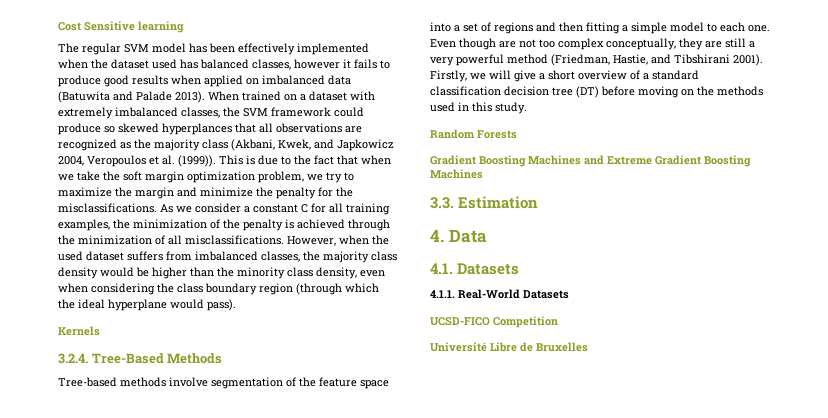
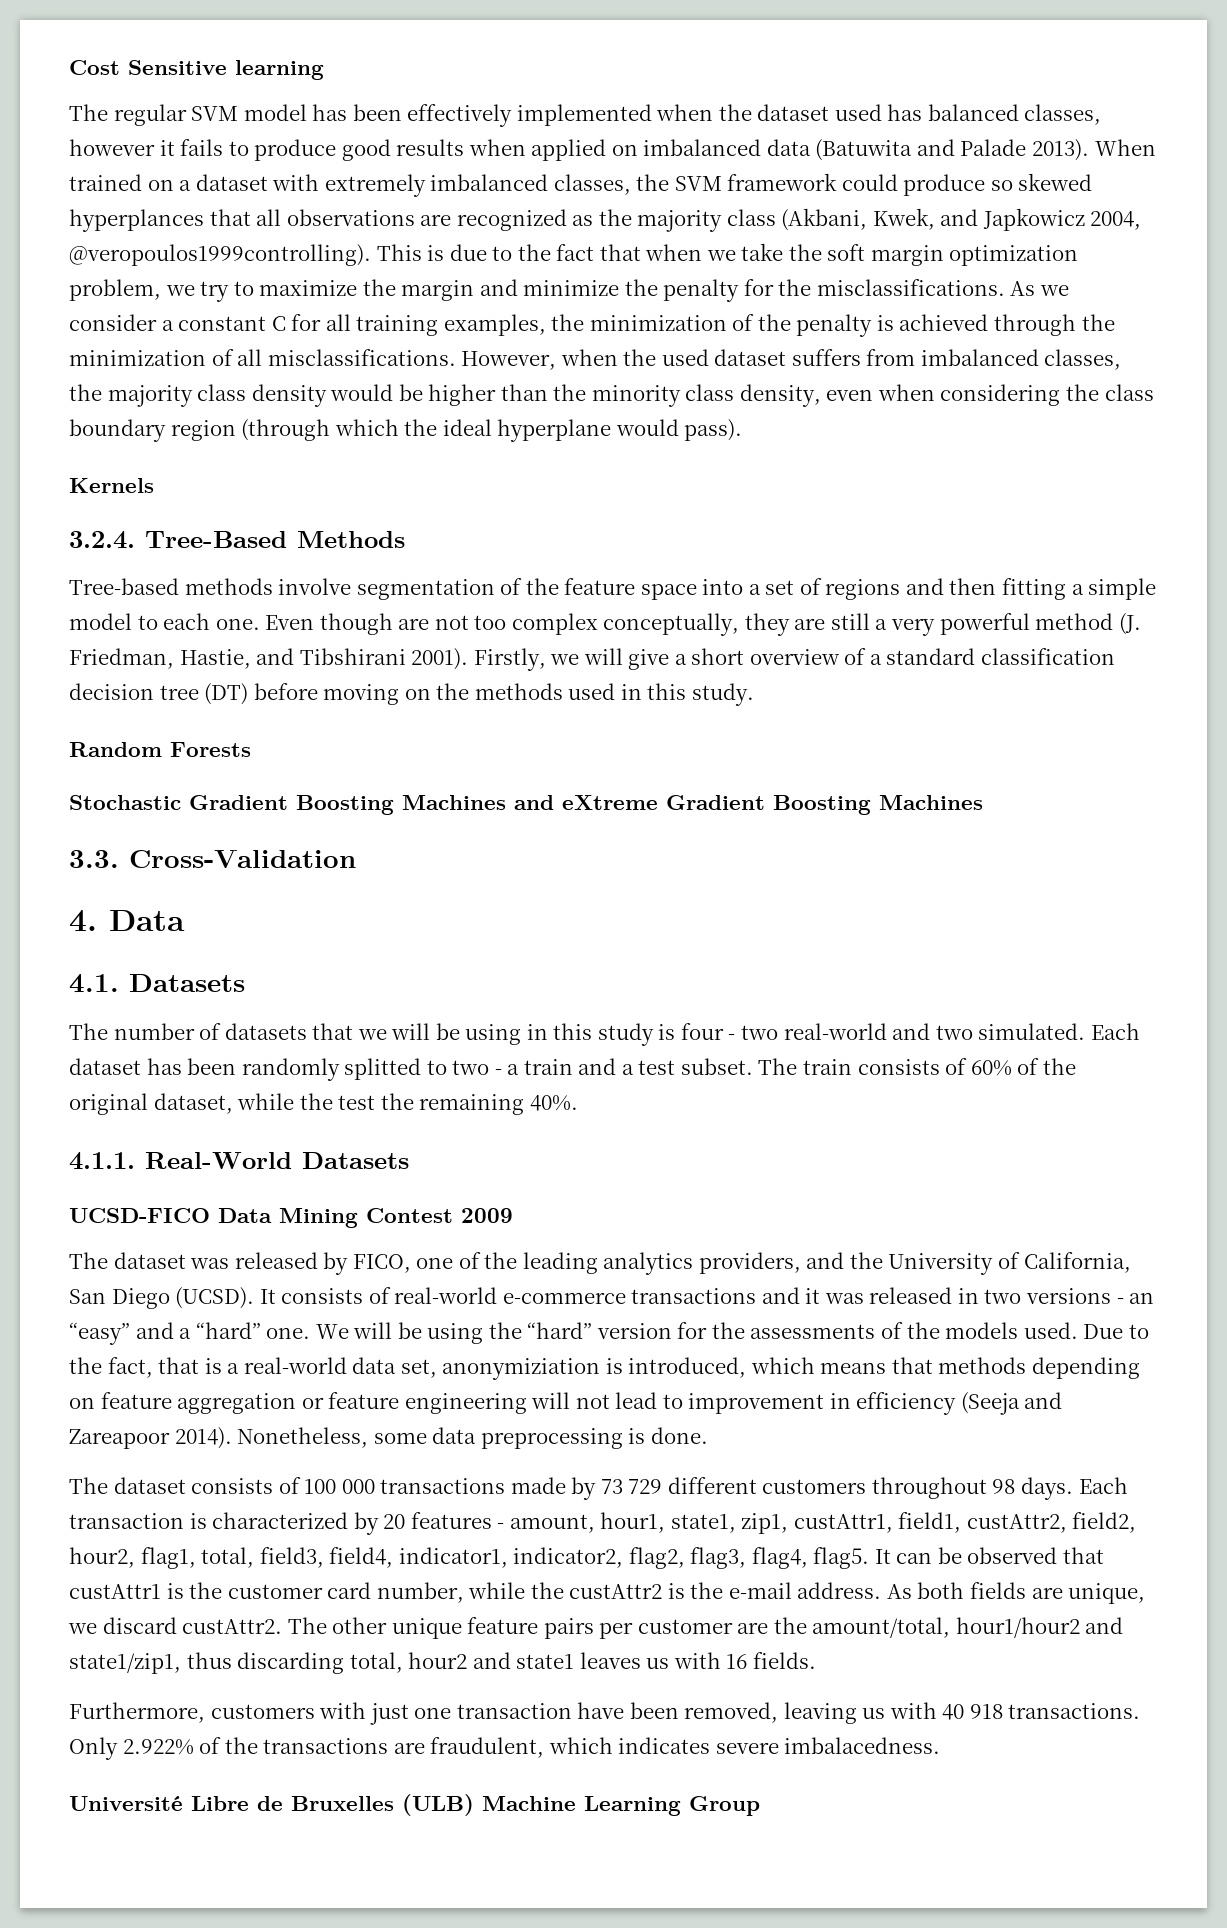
[87,155,216,167] Veropoulos et al. (1999)). -> [69,244,371,266] @veropoulos1999controlling).
[551,54,610,66] (Friedman, -> [1118,613,1141,635] [69,648,174,669] (J. Friedman,
(517, 134) none -> [69,795,181,810] Stochastic
[607,156,652,165] Extreme -> [562,795,658,810] eXtreme
[458,196,539,209] Estimation -> [129,850,356,868] Cross-Validation
[430,289,569,299] [430,316,558,328] 4.1.1. Real-World Datasets // UCSD-FICO Competition -> [69,1023,1140,1046] [69,1058,1076,1081] [69,1093,578,1115] [69,1152,409,1170] [69,1208,513,1228] [69,1252,1131,1275] [69,1287,1155,1309] [69,1322,1149,1345] [69,1357,1141,1380] [69,1392,1063,1415] [69,1427,708,1449] [69,1477,1128,1500] [69,1512,1137,1535] [69,1547,1105,1569] [69,1582,1146,1604] [68,1617,1124,1639] [69,1652,816,1674] [69,1702,1141,1725] [69,1737,941,1760] The number of datasets that we will be using in this study is four - two real-world and two simulated. Each dataset has been randomly splitted to two - a train and a test subset. The train consists of 60% of the original dataset, while the test the remaining 40%. // 4.1.1. Real-World Datasets // UCSD-FICO Data Mining Contest 2009 // The dataset was released by FICO, one of the leading analytics providers, and the University of California, San Diego (UCSD). It consists of real-world e-commerce transactions and it was released in two versions - an “easy” and a “hard” one. We will be using the “hard” version for the assessments of the models used. Due to the fact, that is a real-world data set, anonymiziation is introduced, which means that methods depending on feature aggregation or feature engineering will not lead to improvement in efficiency (Seeja and Zareapoor 2014). Nonetheless, some data preprocessing is done. // The dataset consists of 100 000 transactions made by 73 729 different customers throughout 98 days. Each transaction is characterized by 20 features - amount, hour1, state1, zip1, custAttr1, field1, custAttr2, field2, hour2, flag1, total, field3, field4, indicator1, indicator2, flag2, flag3, flag4, flag5. It can be observed that custAttr1 is the customer card number, while the custAttr2 is the e-mail address. As both fields are unique, we discard custAttr2. The other unique feature pairs per customer are the amount/total, hour1/hour2 and state1/zip1, thus discarding total, hour2 and state1 leaves us with 16 fields. // Furthermore, customers with just one transaction have been removed, leaving us with 40 918 transactions. Only 2.922% of the transactions are fraudulent, which indicates severe imbalacedness.
(588, 347) none -> [402,1794,760,1816] (ULB) Machine Learning Group

